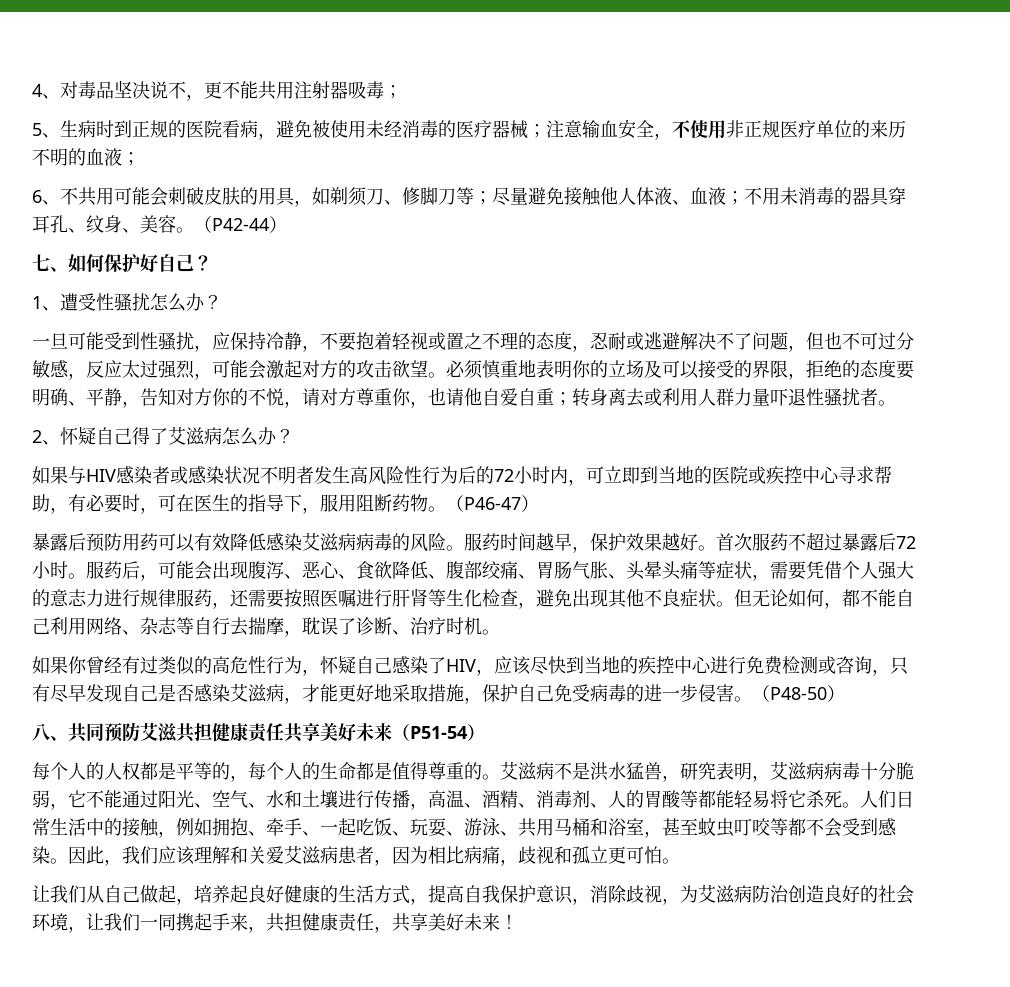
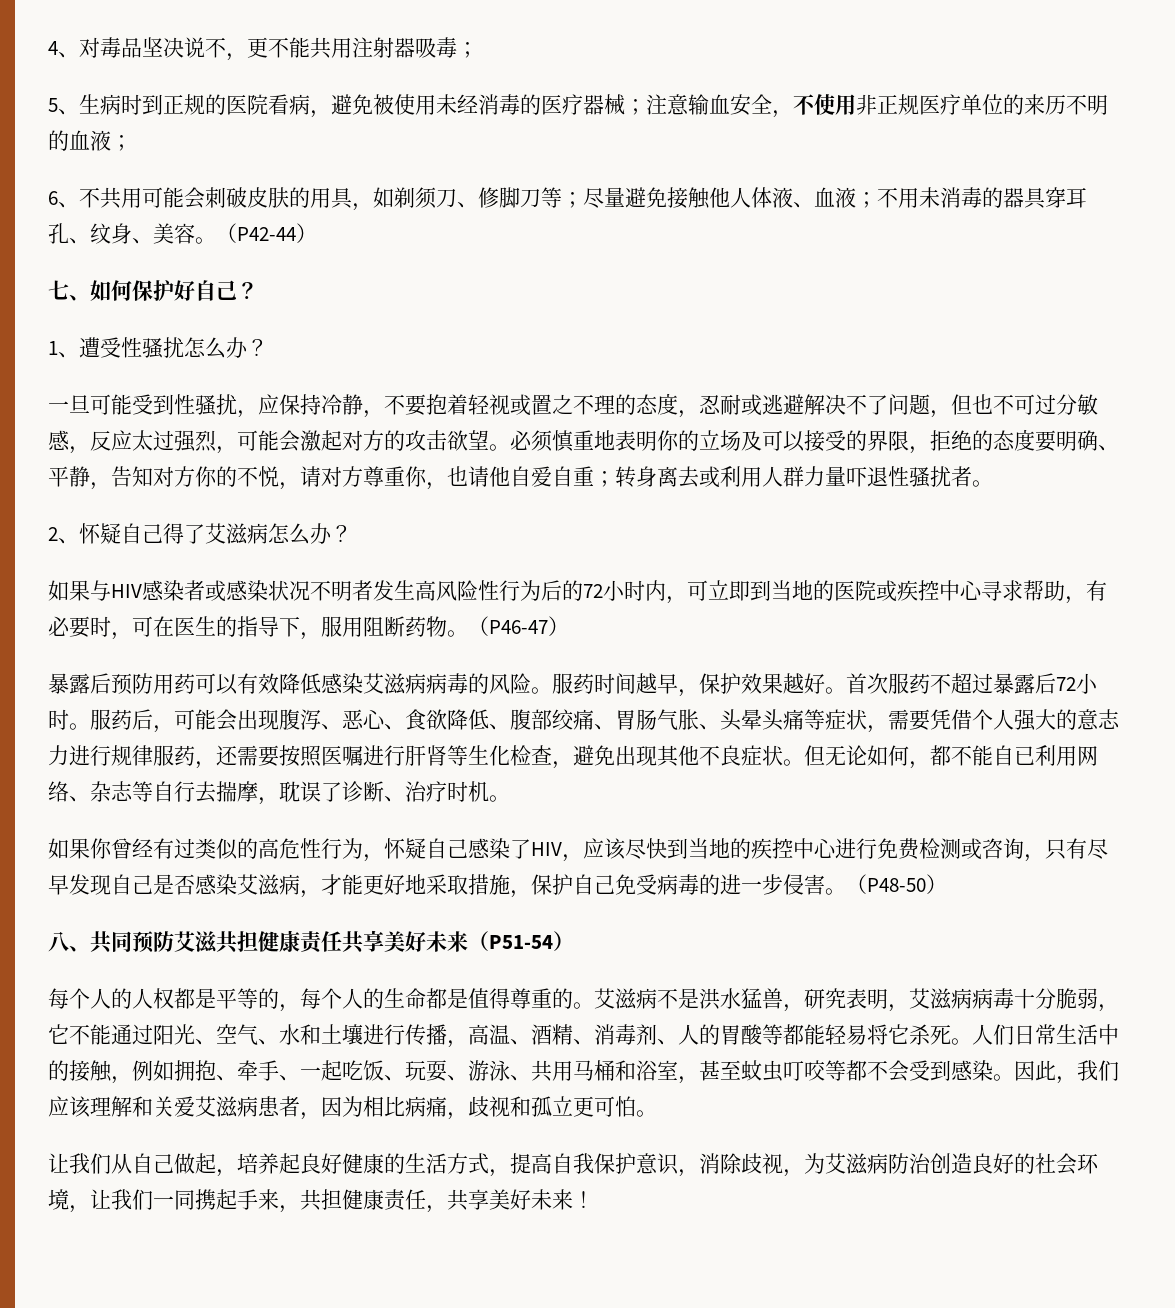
[32,618,50,634] 己 -> [1014,746,1035,765] 已

